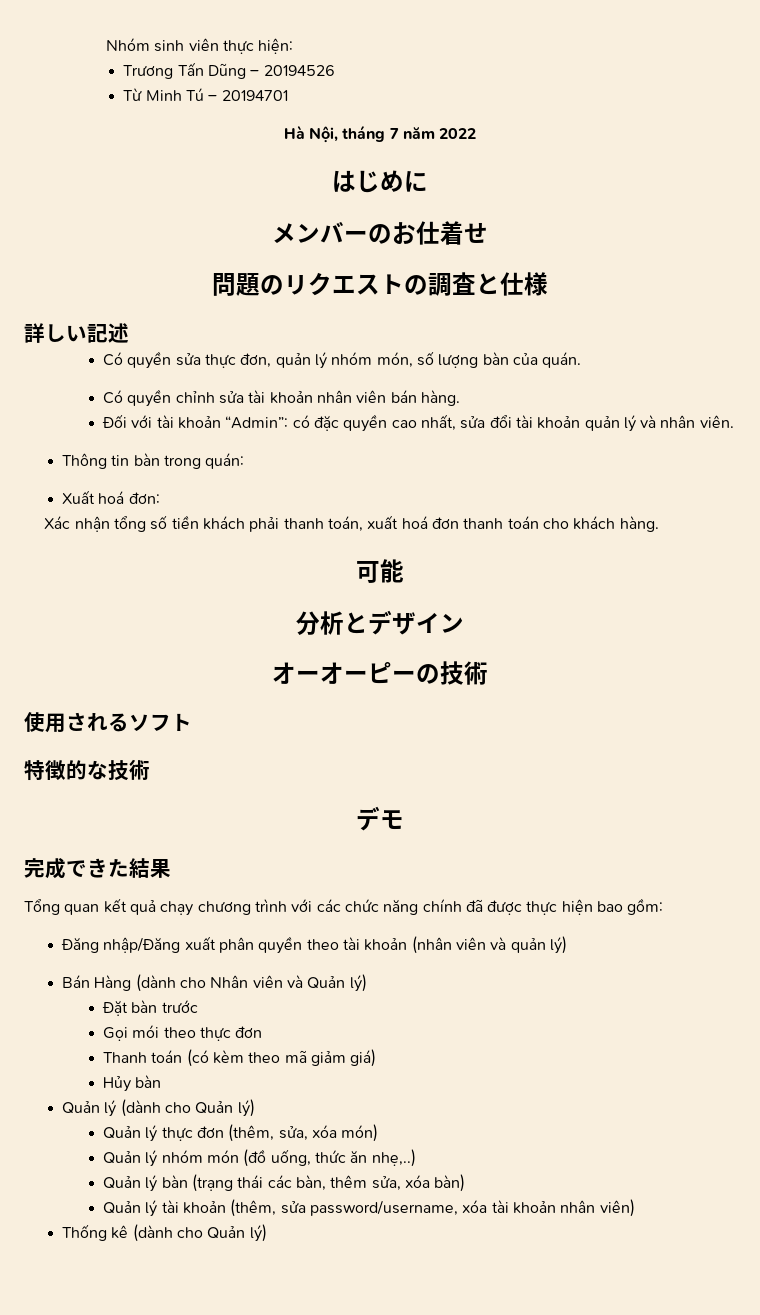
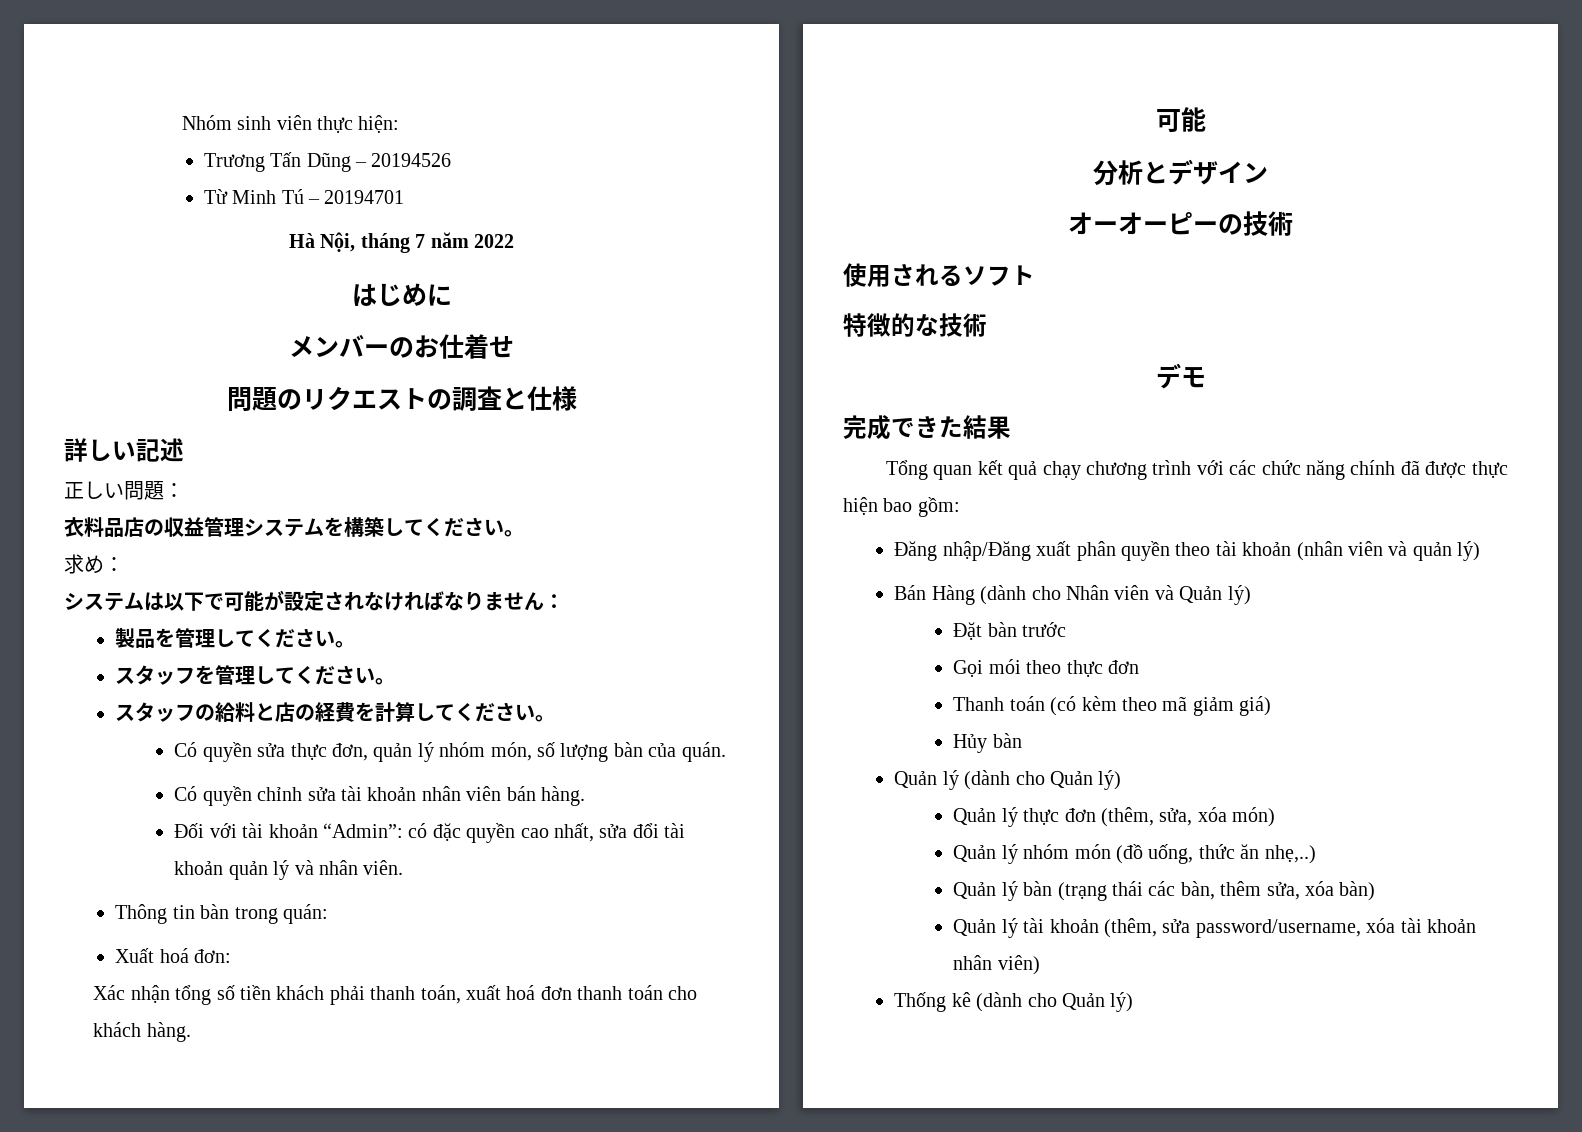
(129, 333) none -> [64,481,184,500] [64,517,524,537] [64,554,124,574] [64,590,564,611] [115,628,356,648] [115,665,396,685] [115,702,556,722] // 正しい問題： // 衣料品店の収益管理システムを構築してください。 // 求め： // システムは以下で可能が設定されなければなりません： // 製品を管理してください。 // スタッフを管理してください。 // スタッフの給料と店の経費を計算してください。

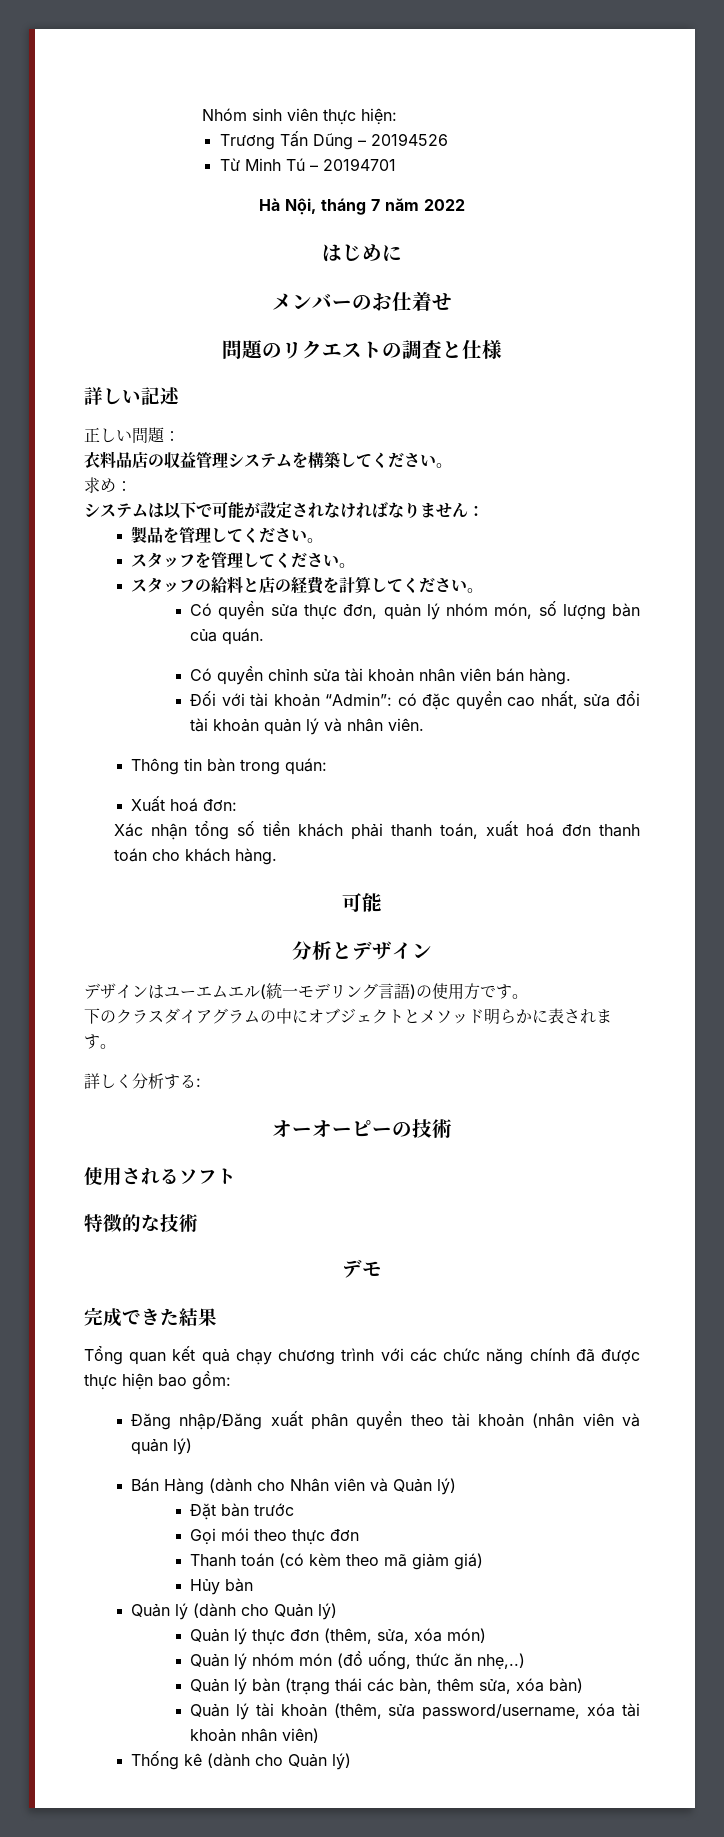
(1268, 173) none -> [84,983,528,1000] [84,1008,612,1025] [84,1034,116,1049] [84,1073,201,1089] // デザインはユーエムエル(統一モデリング言語)の使用方です。 // 下のクラスダイアグラムの中にオブジェクトとメソッド明らかに表されます。 // 詳しく分析する:

